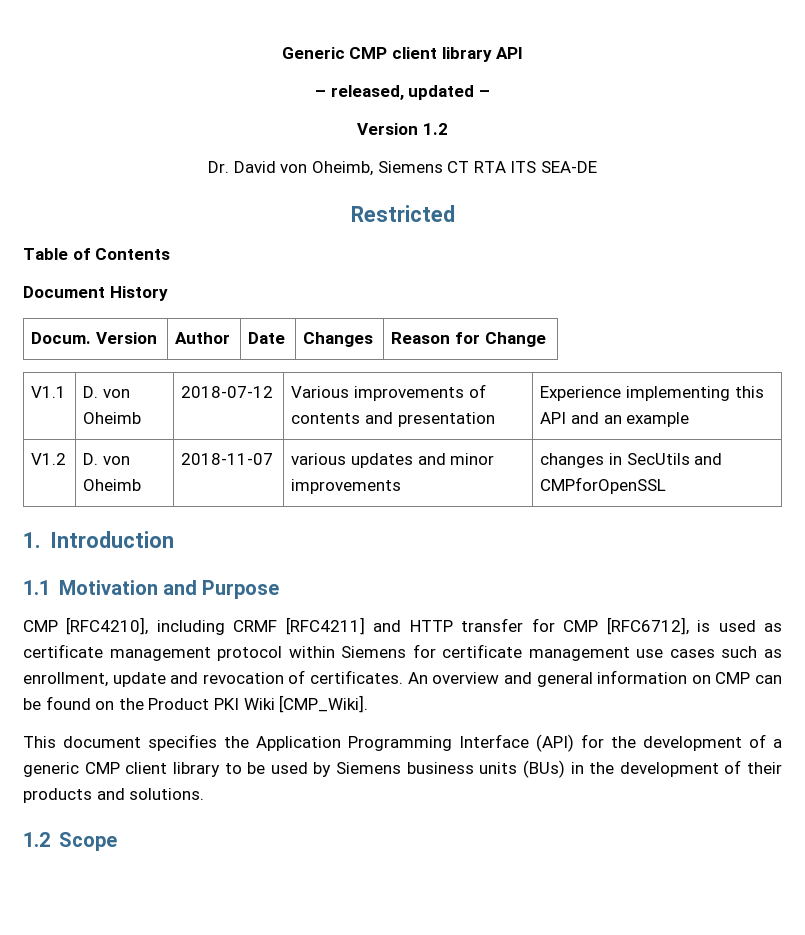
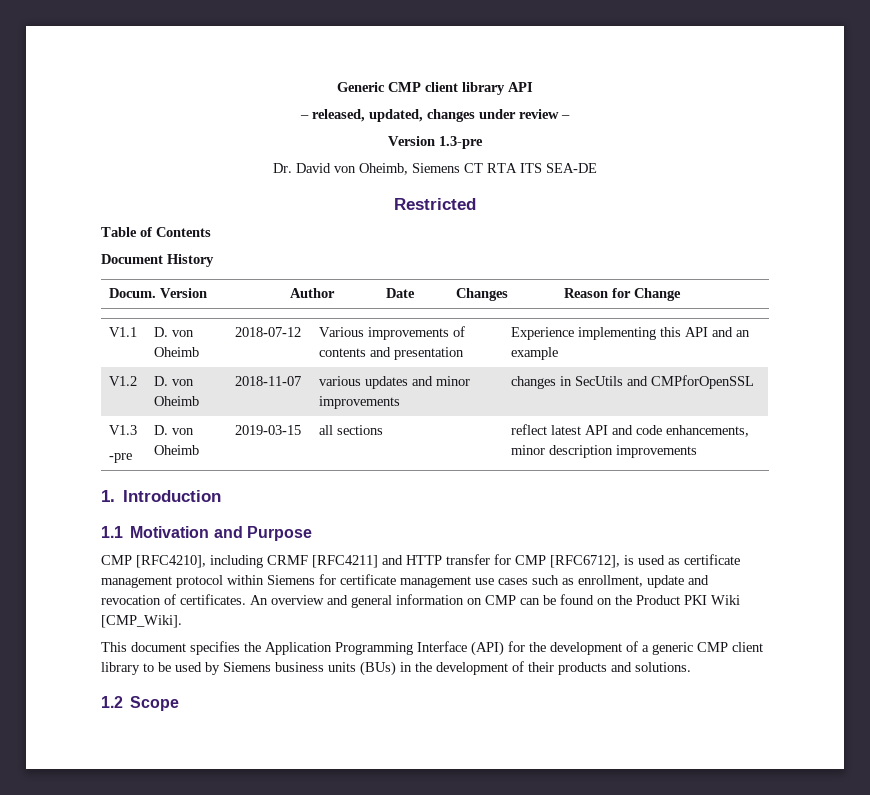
[408,85,475,100] updated -> [369,109,559,122] updated, changes under review
[422,123,448,135] 1.2 -> [439,136,483,149] 1.3-pre
(667, 485) none -> [109,425,138,435] [109,453,133,463] [154,425,195,435] [154,445,200,455] [235,425,302,435] [319,425,384,435] [511,424,750,437] [511,445,698,458] // V1.3 // -pre | D. von Oheimb | 2019-03-15 | all sections | reflect latest API and code enhancements, minor description improvements

